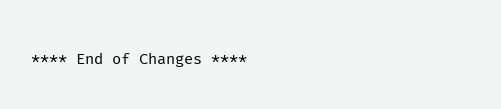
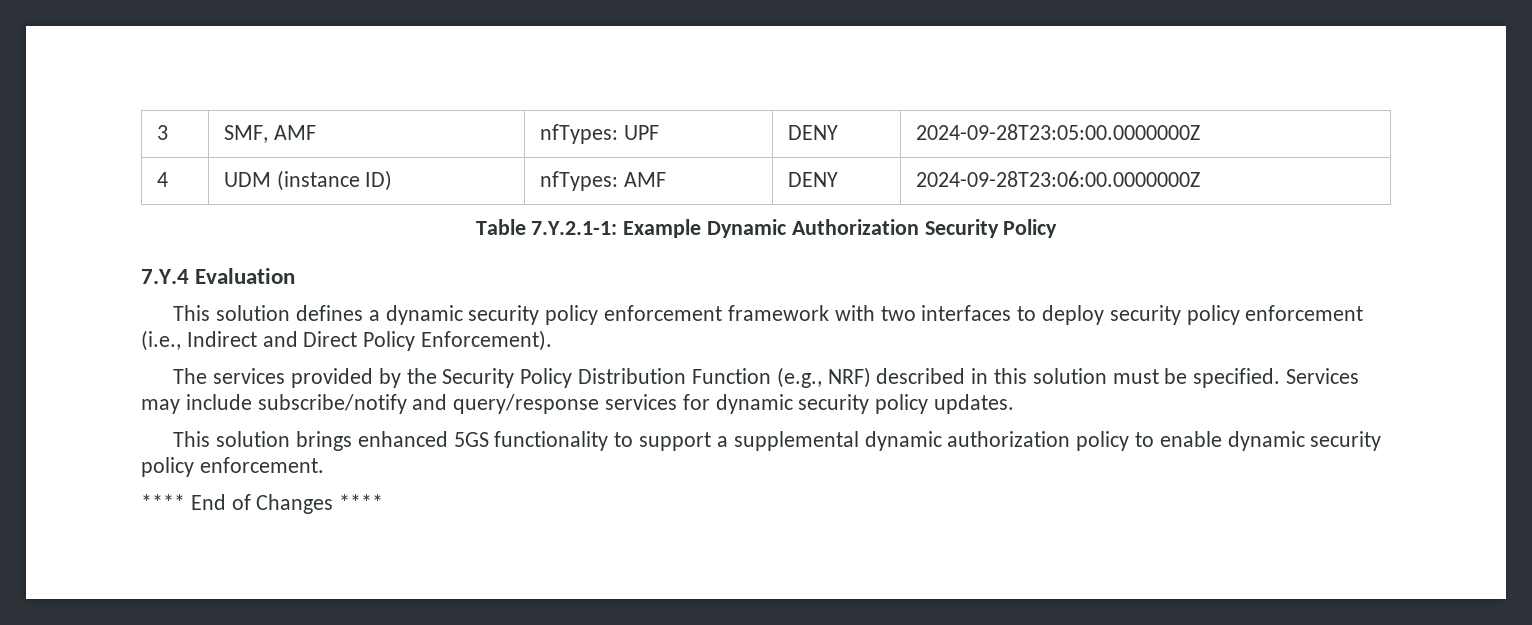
(31, 59) none -> [156,125,168,140] [223,125,316,143] [539,124,659,144] [787,125,838,140] [915,124,1200,140] [156,172,168,187] [223,170,393,191] [539,171,666,191] [787,172,838,187] [915,171,1200,187] [475,219,1058,238] [141,268,296,284] [173,305,1364,325] [141,330,553,351] [173,367,1359,388] [141,394,1015,414] [173,431,1382,451] [141,457,324,477] 3 | SMF, AMF | nfTypes: UPF | DENY | 2024-09-28T23:05:00.0000000Z // 4 | UDM (instance ID) | nfTypes: AMF | DENY | 2024-09-28T23:06:00.0000000Z // Table 7.Y.2.1-1: Example Dynamic Authorization Security Policy // 7.Y.4 Evaluation // This solution defines a dynamic security policy enforcement framework with two interfaces to deploy security policy enforcement (i.e., Indirect and Direct Policy Enforcement). // The services provided by the Security Policy Distribution Function (e.g., NRF) described in this solution must be specified. Services may include subscribe/notify and query/response services for dynamic security policy updates. // This solution brings enhanced 5GS functionality to support a supplemental dynamic authorization policy to enable dynamic security policy enforcement. //

